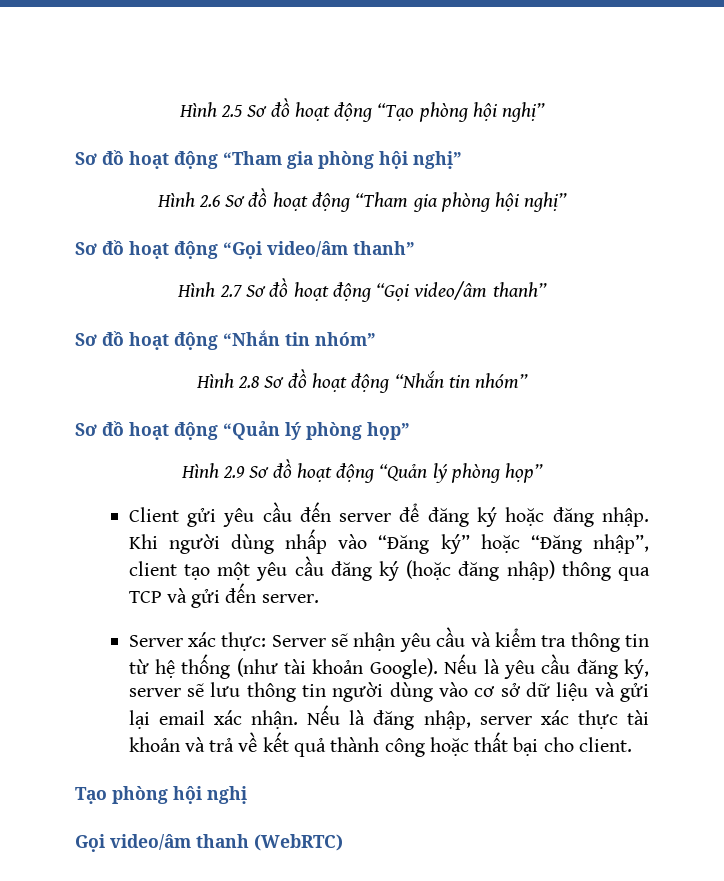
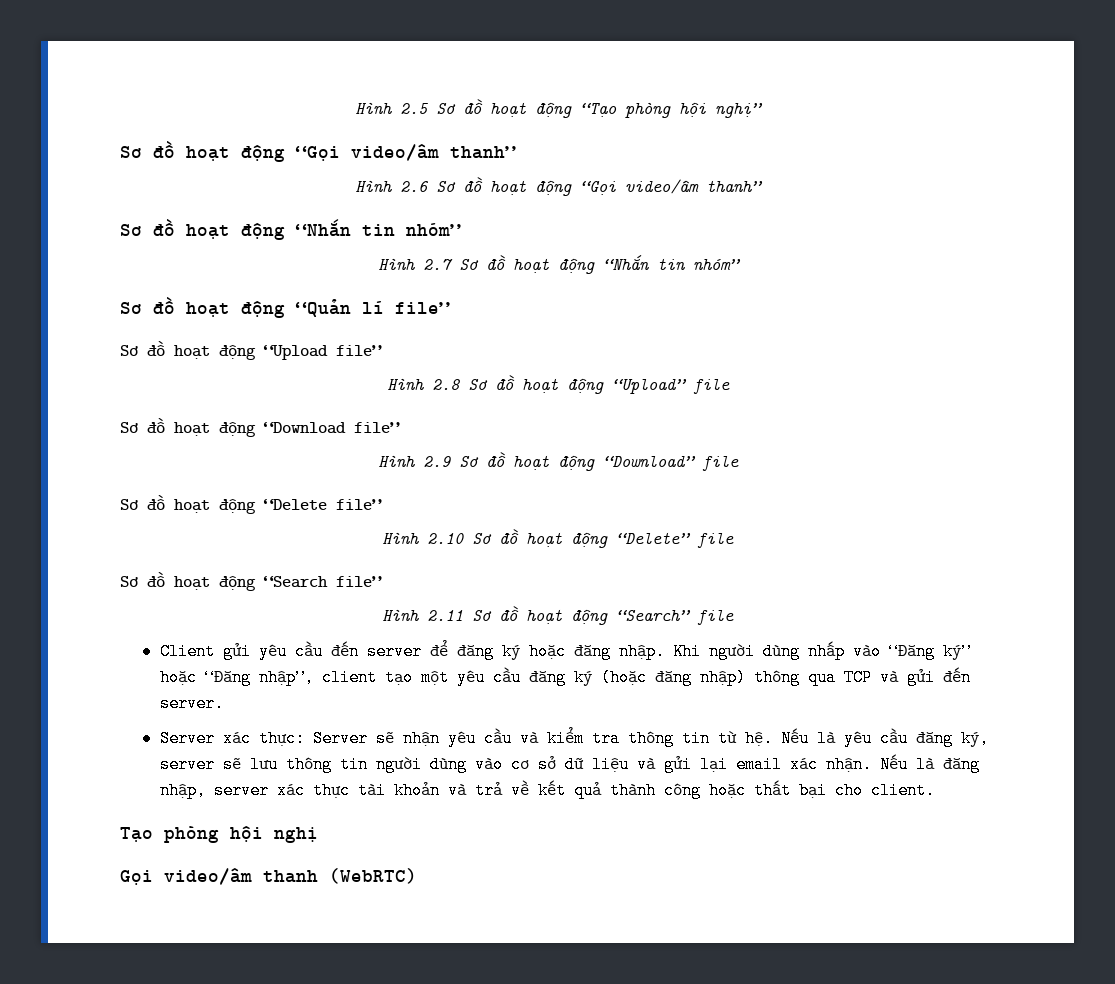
[75,150,462,169] [156,188,568,212] // Sơ đồ hoạt động “Tham gia phòng hội nghị” // Hình 2.6 Sơ đồ hoạt động “Tham gia phòng hội nghị” -> (763, 110) none
[219,285,242,297] 2.7 -> [400,181,429,192] 2.6
[238,376,260,388] 2.8 -> [422,259,453,270] 2.7
[285,422,410,440] lý phòng họp” -> [362,301,450,314] [120,341,382,360] [386,375,730,394] [120,418,400,437] lí file” // Sơ đồ hoạt động “Upload file” // Hình 2.8 Sơ đồ hoạt động “Upload” file // Sơ đồ hoạt động “Download file”
[379,463,544,483] “Quản lý phòng họp” -> [602,455,739,471] [120,495,382,514] [382,529,734,548] [120,572,382,591] [382,606,734,625] “Download” file // Sơ đồ hoạt động “Delete file” // Hình 2.10 Sơ đồ hoạt động “Delete” file // Sơ đồ hoạt động “Search file” // Hình 2.11 Sơ đồ hoạt động “Search” file
[155,654,438,679] hệ thống (như tài khoản Google). -> [744,730,773,747] hệ.

